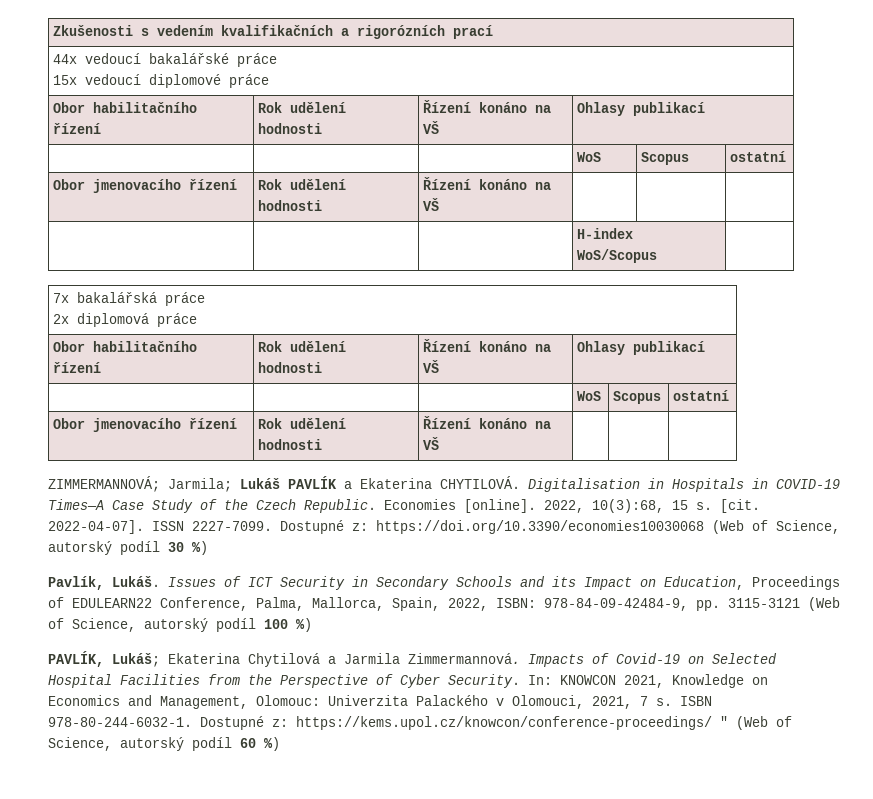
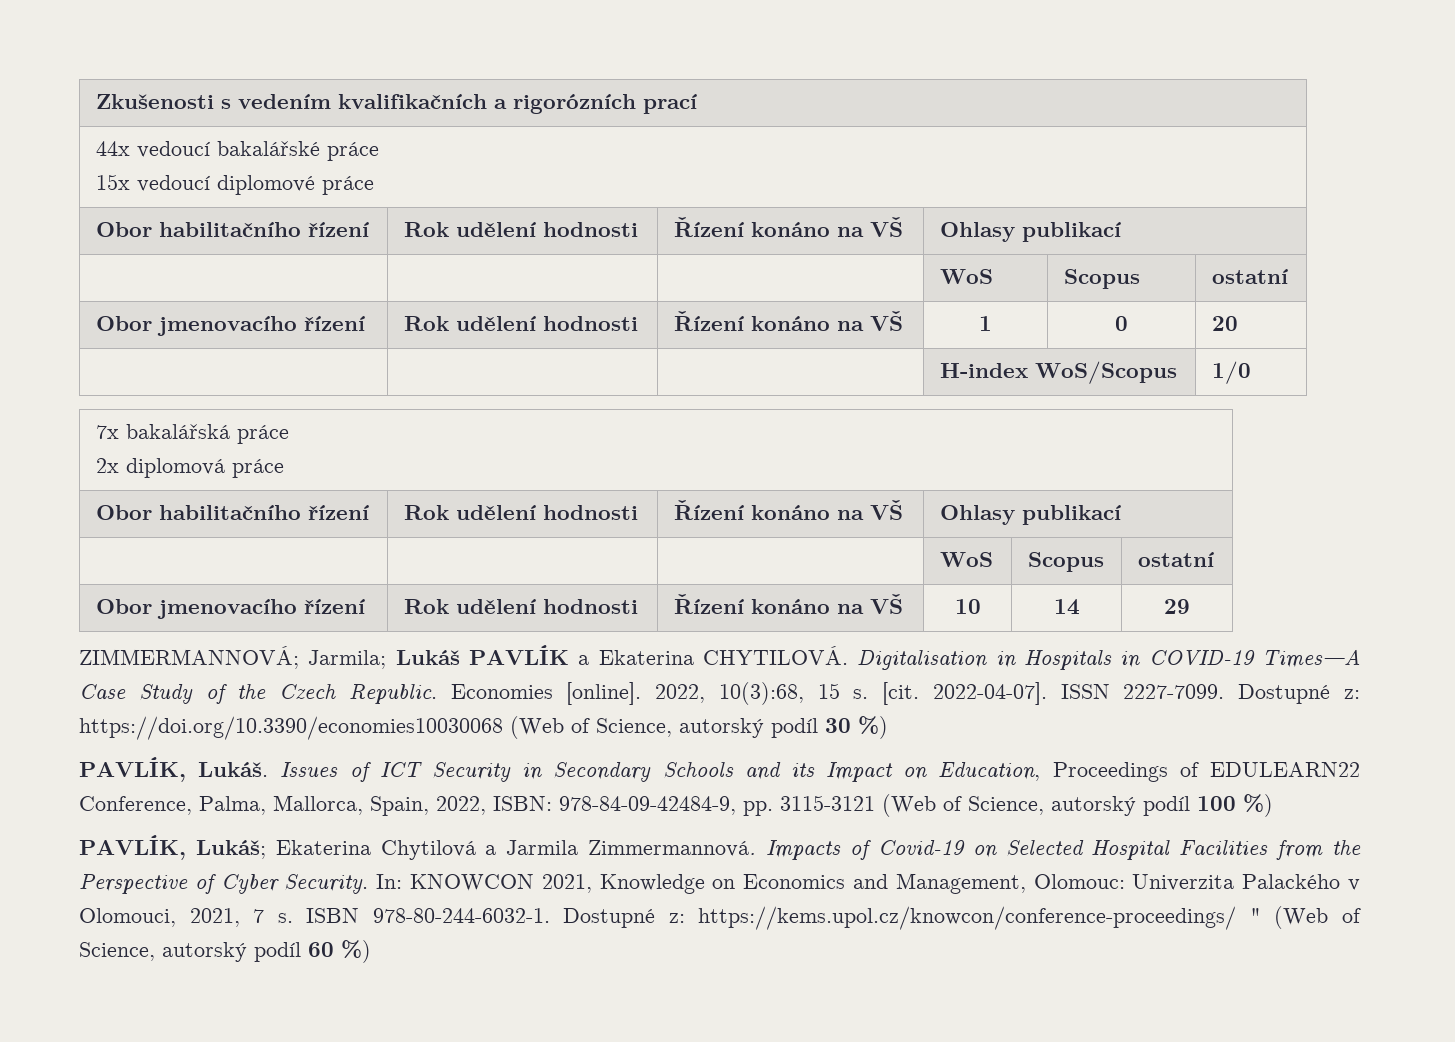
(440, 204) | | -> [979,316,992,331] [1115,316,1128,331] [1211,316,1238,331] 1 | 0 | 20
(658, 256) none -> [1211,361,1251,384] 1/0
(440, 443) | | -> [954,599,981,614] [1053,599,1080,615] [1164,599,1190,614] 10 | 14 | 29
[48,576,104,590] Pavlík, -> [79,757,186,782] PAVLÍK,

